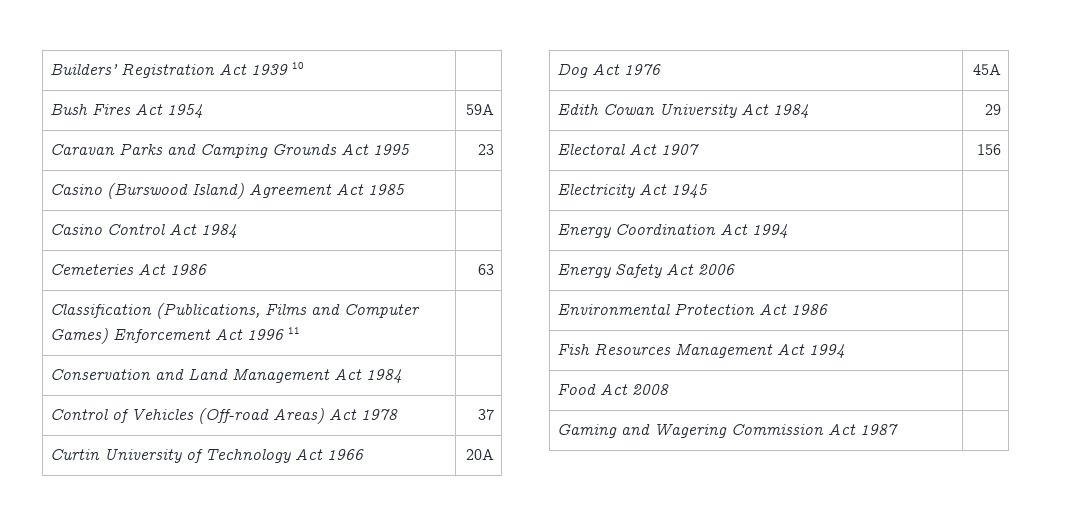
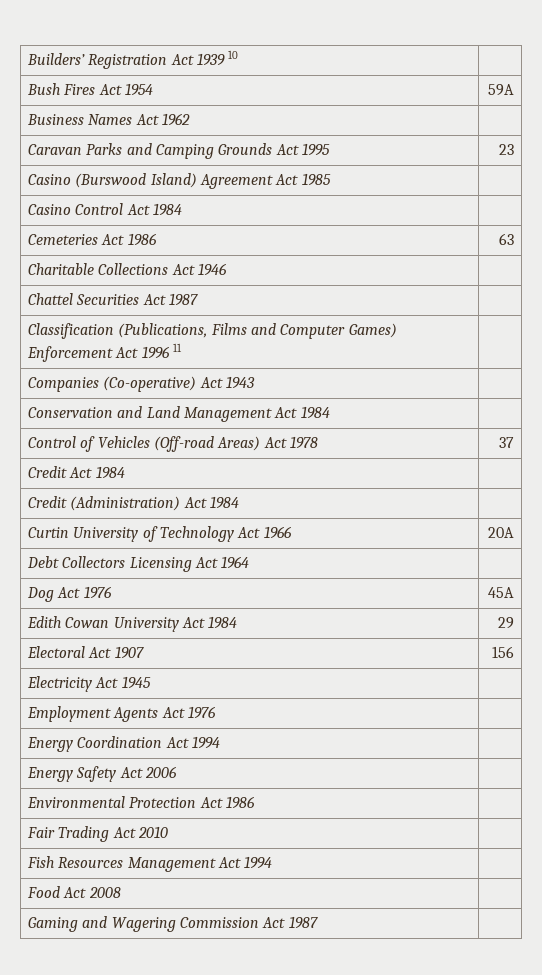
(494, 109) none -> [26,113,190,126] // Business Names Act 1962 |
(494, 269) none -> [27,263,227,276] [27,293,198,306] // Charitable Collections Act 1946 | // Chattel Securities Act 1987 |
(301, 330) none -> [27,376,255,392] // Companies (Co-operative) Act 1943 |
(494, 414) none -> [27,466,125,479] [27,496,239,511] // Credit Act 1984 | // Credit (Administration) Act 1984 |
(494, 454) none -> [26,556,250,572] // Debt Collectors Licensing Act 1964 |
(709, 191) none -> [26,706,216,722] // Employment Agents Act 1976 |
(829, 309) none -> [26,826,168,842] // Fair Trading Act 2010 |

